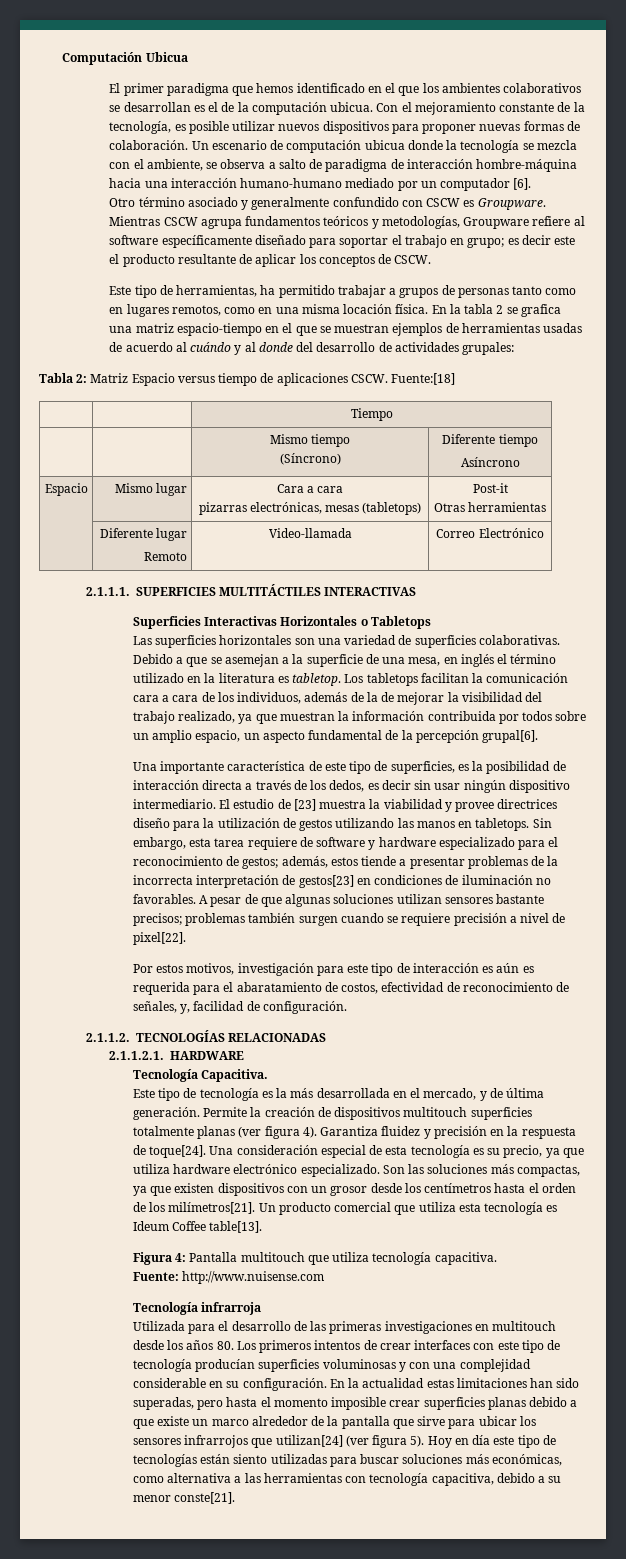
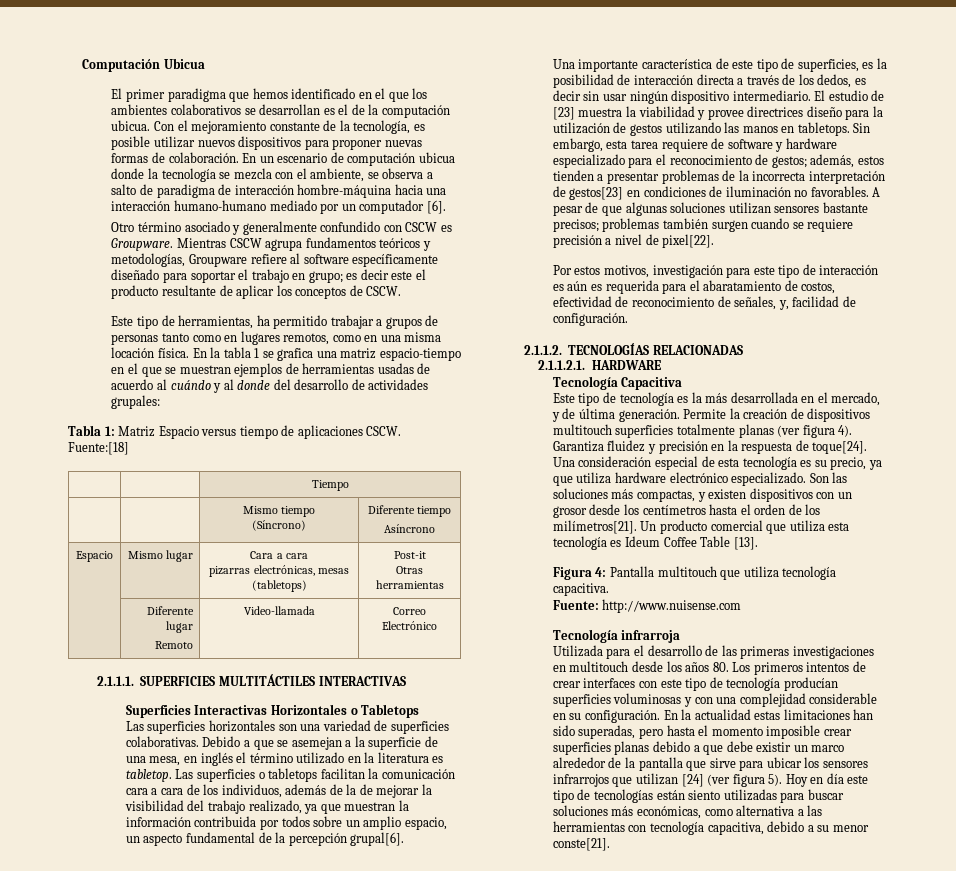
[191,141,209,150] Un -> [242,153,274,163] En un
[496,305,504,314] 2 -> [254,348,260,358] 1
[76,374,88,383] 2: -> [104,426,115,436] 1:
[344,674,364,683] Los -> [175,769,265,782] Las superficies o
[361,856,397,866] tiende -> [552,170,594,181] tienden
[201,1069,269,1082] Capacitiva. -> [621,377,683,390] Capacitiva
[132,1186,172,1196] ya que -> [697,492,706,502] y
[209,1221,263,1233] table[13]. -> [700,536,758,550] Table [13].
[157,1416,190,1426] existe -> [726,741,792,752] debe existir
[275,1435,343,1447] utilizan[24] -> [635,773,704,787] utilizan [24]

